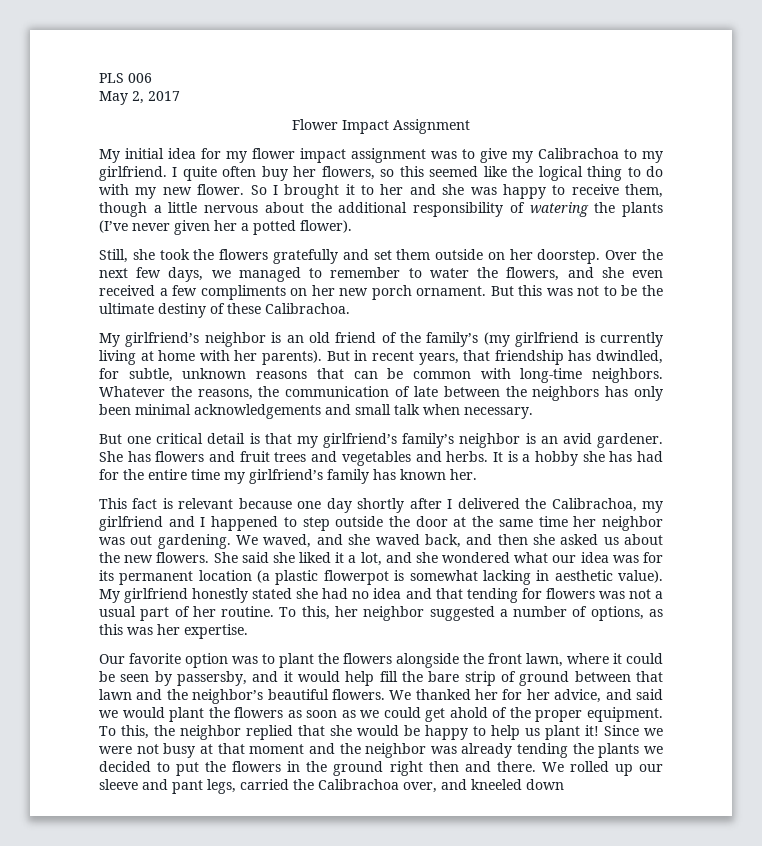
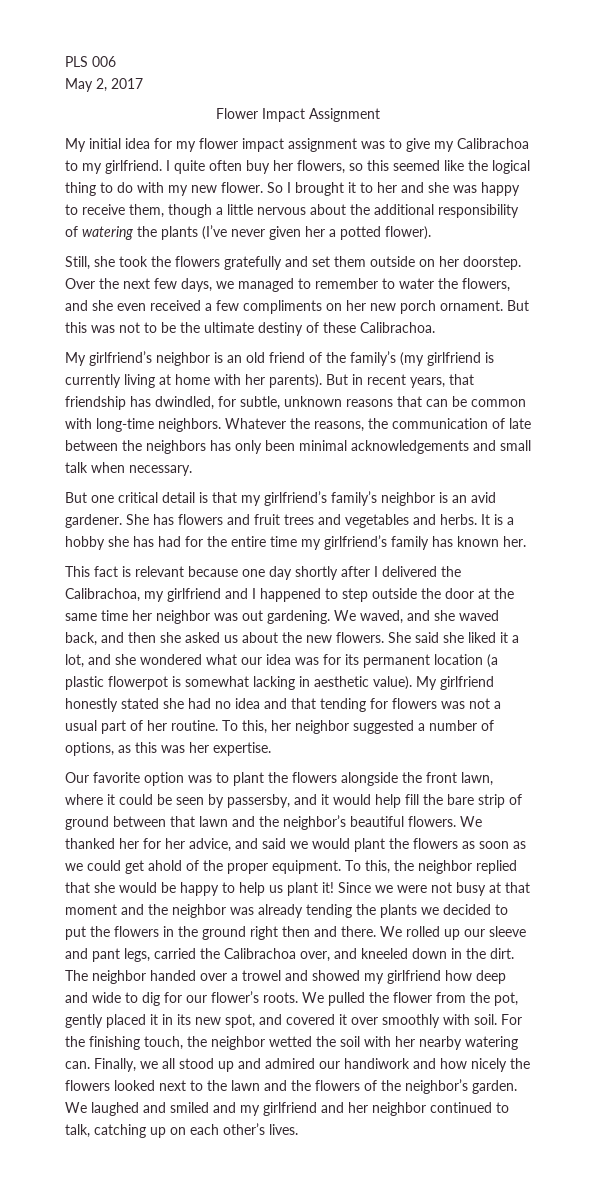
(564, 784) none -> [451,948,514,959] [65,970,506,984] [65,991,518,1006] [65,1014,522,1028] [65,1036,518,1050] [65,1058,530,1072] [65,1079,517,1094] [65,1102,509,1116] [65,1123,298,1138] in the dirt. The neighbor handed over a trowel and showed my girlfriend how deep and wide to dig for our flower’s roots. We pulled the flower from the pot, gently placed it in its new spot, and covered it over smoothly with soil. For the finishing touch, the neighbor wetted the soil with her nearby watering can. Finally, we all stood up and admired our handiwork and how nicely the flowers looked next to the lawn and the flowers of the neighbor’s garden. We laughed and smiled and my girlfriend and her neighbor continued to talk, catching up on each other’s lives.

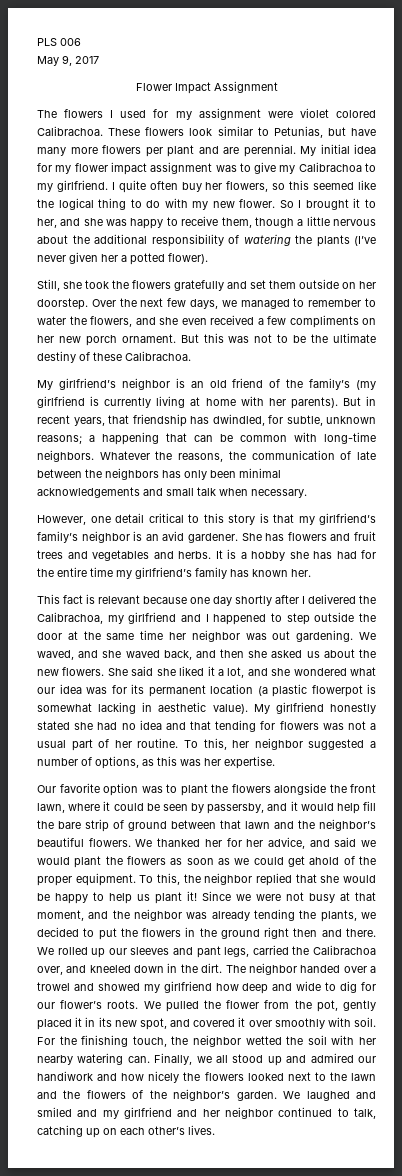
[96,78,107,92] 2, -> [62,55,72,66] 9,
(380, 115) none -> [37,108,376,120] [37,126,376,138] [37,144,296,157] The flowers I used for my assignment were violet colored Calibrachoa. These flowers look similar to Petunias, but have many more flowers per plant and are perennial.
[377,182,397,193] her -> [37,218,57,228] her,
[346,399,393,407] reasons -> [37,432,159,445] reasons; a happening
[65,492,195,503] But one critical detail -> [37,513,255,525] However, one detail critical to this story
[65,904,117,915] moment -> [37,910,84,921] moment,
[380,904,417,918] plants -> [320,910,357,922] plants,
[489,926,526,937] sleeve -> [130,947,170,955] sleeves

